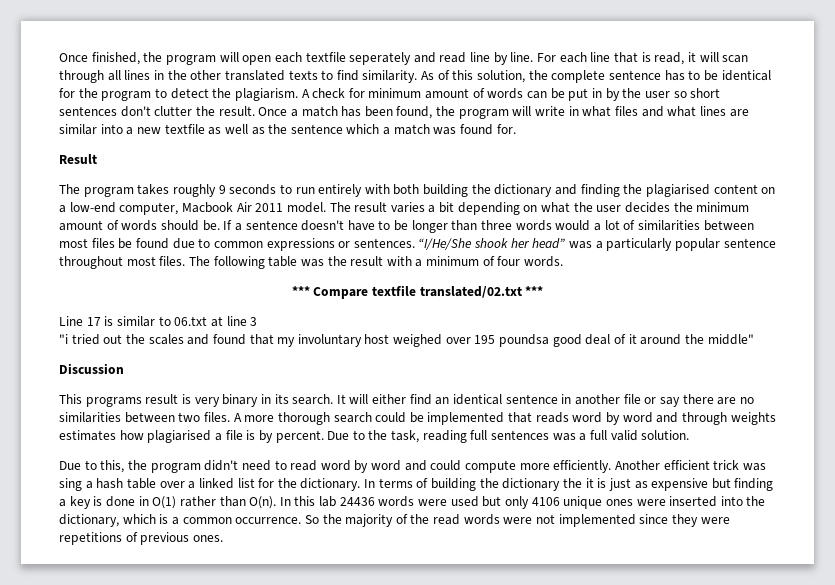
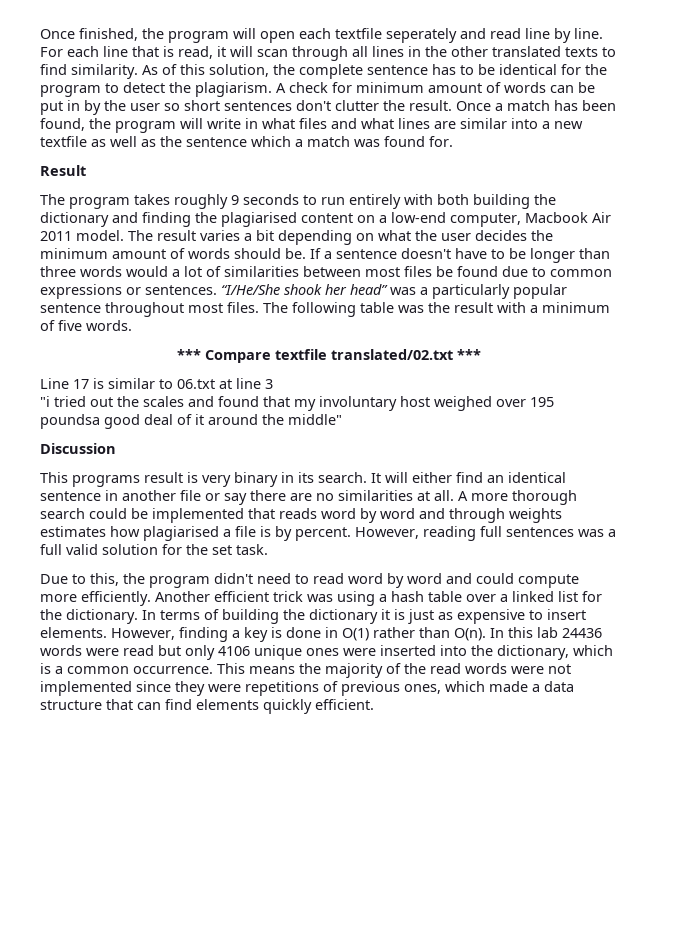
[497,256,521,266] four -> [58,320,82,331] five
[124,412,230,423] between two files. -> [417,490,454,501] at all.
[327,430,420,443] Due to the task, -> [355,527,419,539] However,
[641,430,690,440] solution. -> [102,544,268,555] solution for the set task.
[59,478,82,491] sing -> [337,591,375,606] using
[562,478,582,488] the -> (378, 616) none
[711,478,731,489] but -> [529,609,586,620] [40,627,175,640] to insert elements. However,
[450,496,479,507] used -> [123,645,154,656] read
[304,515,319,524] So -> [217,663,295,674] This means
[192,535,223,542] ones. -> [404,681,574,694] [40,699,374,714] ones, which made a data structure that can find elements quickly efficient.

